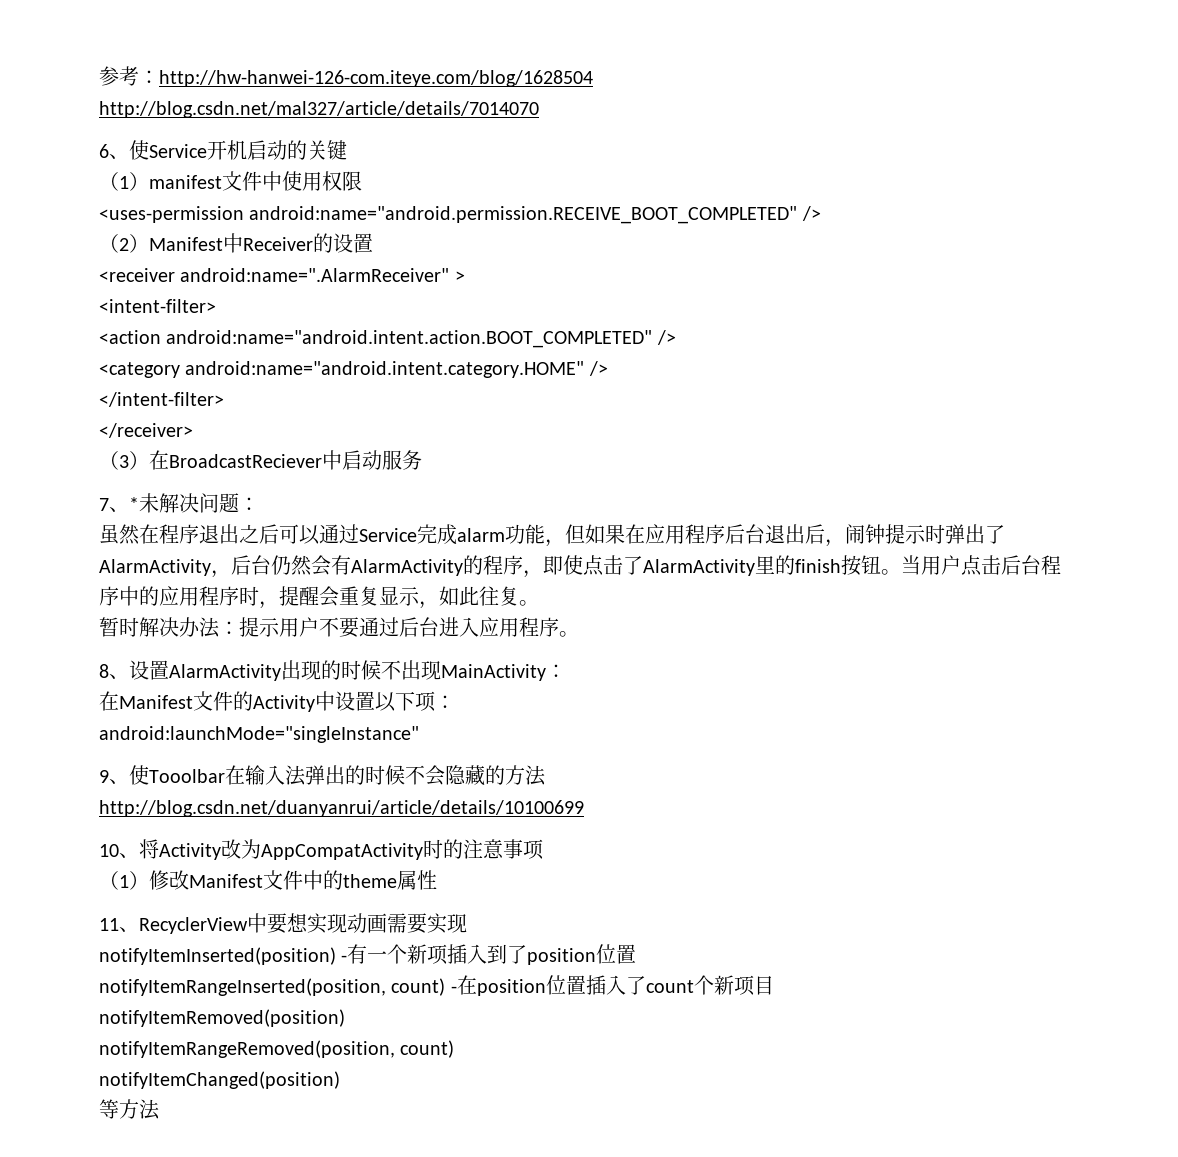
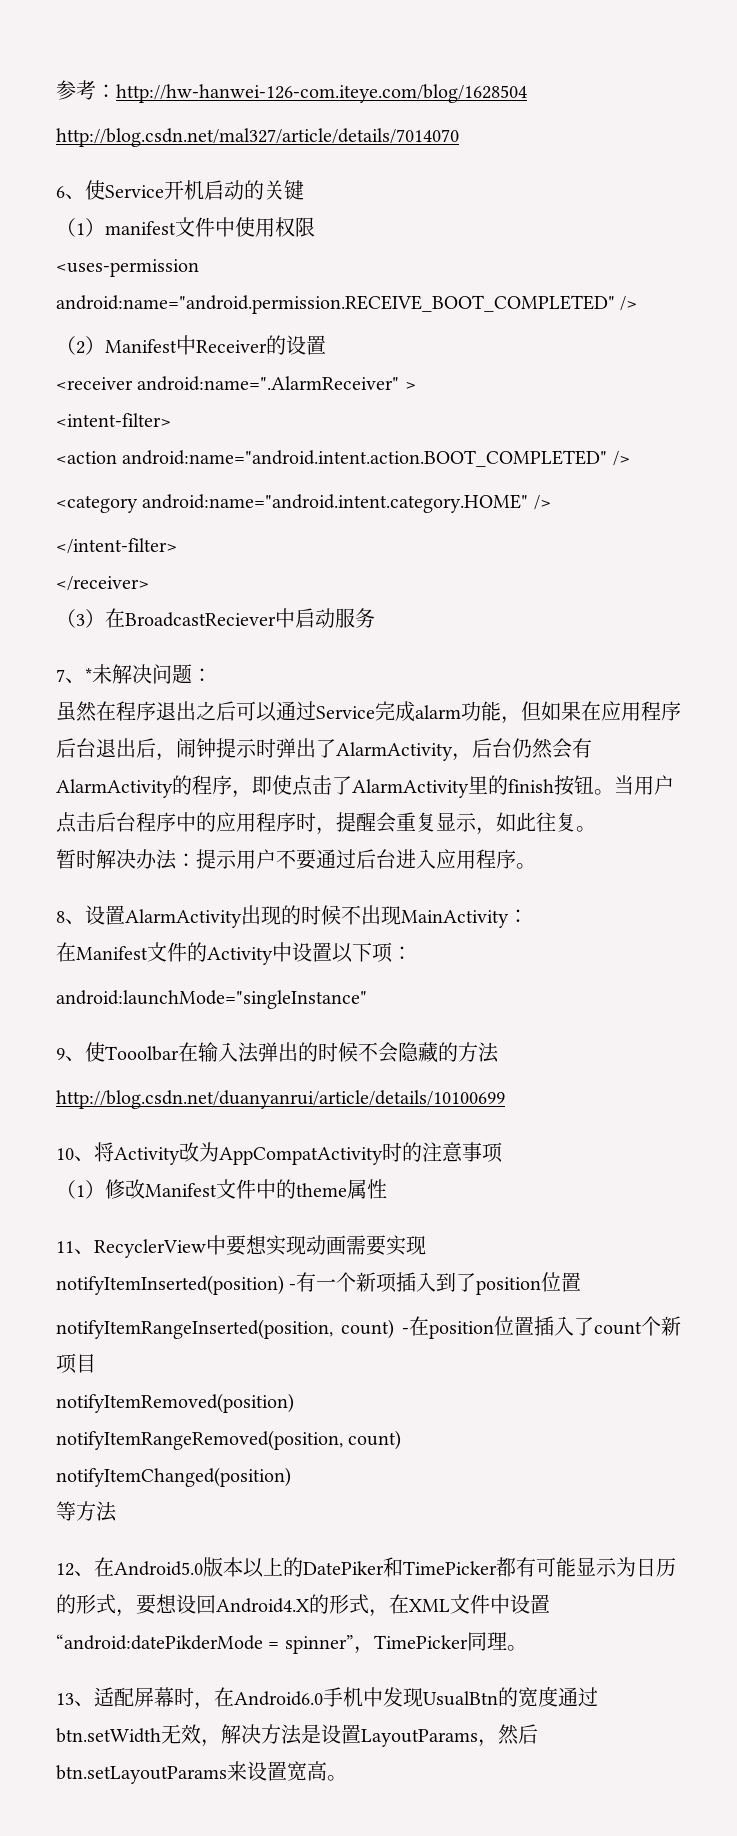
(160, 1109) none -> [56,1557,676,1578] [56,1594,550,1617] [56,1632,527,1654] [56,1686,598,1710] [56,1724,538,1747] [56,1761,347,1784] // 12、在Android5.0版本以上的DatePiker和TimePicker都有可能显示为日历的形式，要想设回Android4.X的形式，在XML文件中设置“android:datePikderMode = spinner”，TimePicker同理。 // 13、适配屏幕时，在Android6.0手机中发现UsualBtn的宽度通过btn.setWidth无效，解决方法是设置LayoutParams，然后btn.setLayoutParams来设置宽高。

